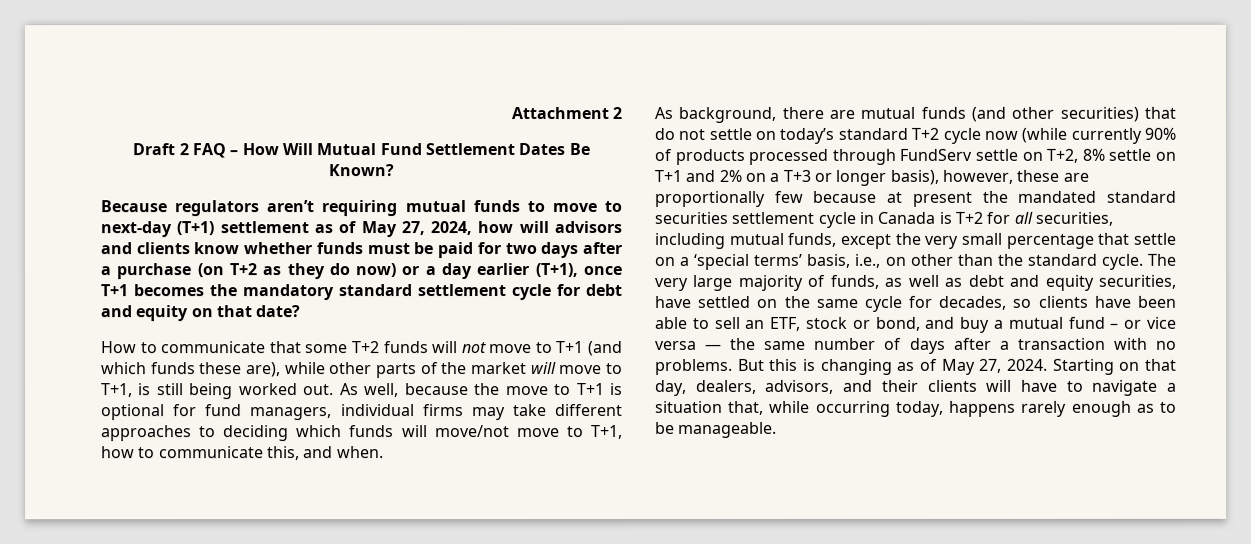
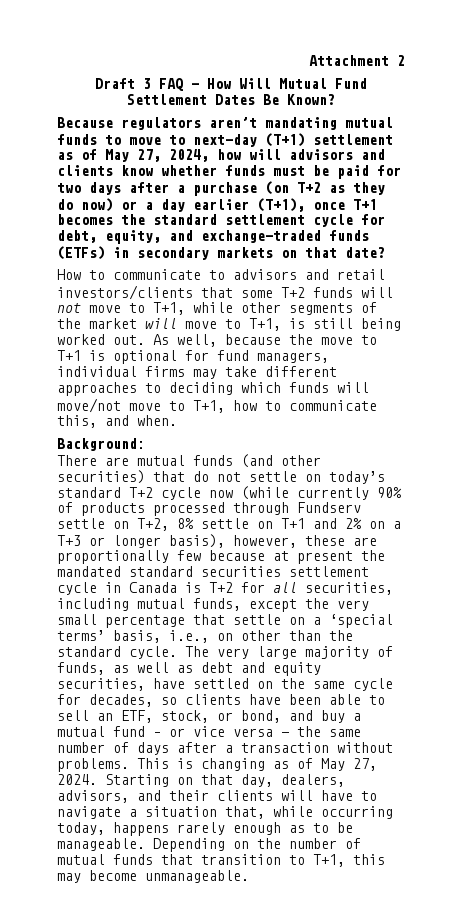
[178,143,189,156] 2 -> [143,78,151,89] 3
[321,200,398,217] requiring -> [265,117,337,130] mandating
[243,284,335,301] mandatory -> (145, 219) none
[586,284,623,297] [101,305,190,322] debt and equity -> [57,230,369,244] [57,246,273,260] debt, equity, and exchange-traded funds (ETFs) in secondary markets
(267, 347) none -> [209,269,385,280] [57,285,193,300] to advisors and retail investors/clients
[556,341,623,357] [101,362,281,378] T+1 (and which funds these are), -> [153,302,185,315] T+1,
[375,363,417,379] parts -> [289,303,353,315] segments
[654,106,824,123] As background, there -> [57,438,145,451] [57,455,97,466] Background: // There
[899,148,973,161] FundServ -> [297,502,361,513] Fundserv
[806,316,848,329] stock -> [161,710,209,723] stock,
[1113,337,1177,350] [655,358,799,375] with no problems. But this -> [337,742,393,753] [57,758,169,772] without problems. This
(778, 429) none -> [153,838,361,852] [57,854,385,867] [57,870,249,883] Depending on the number of mutual funds that transition to T+1, this may become unmanageable.

